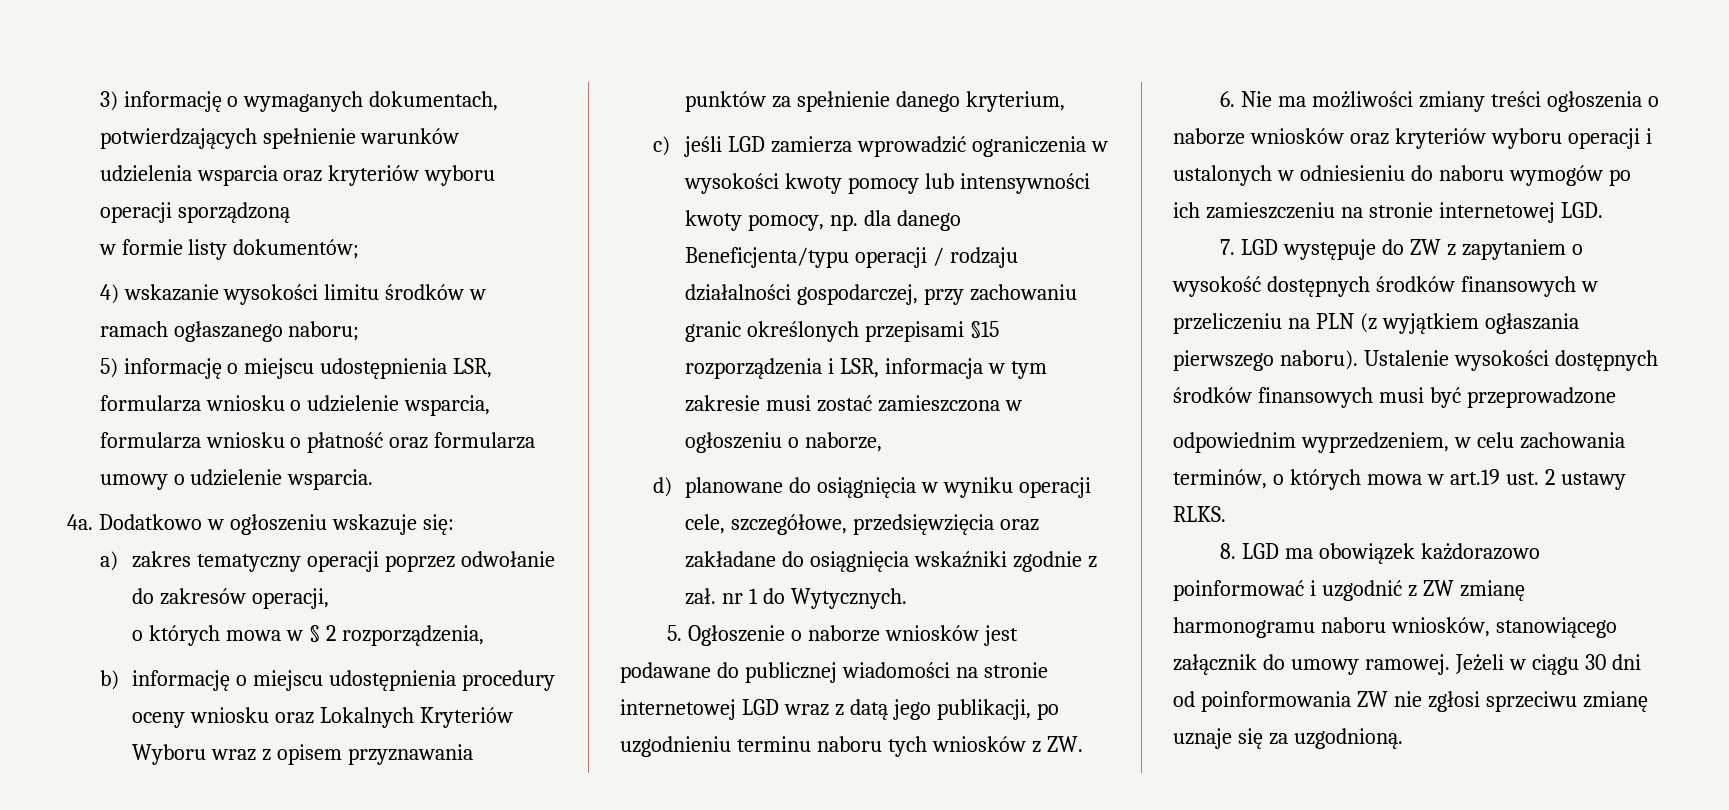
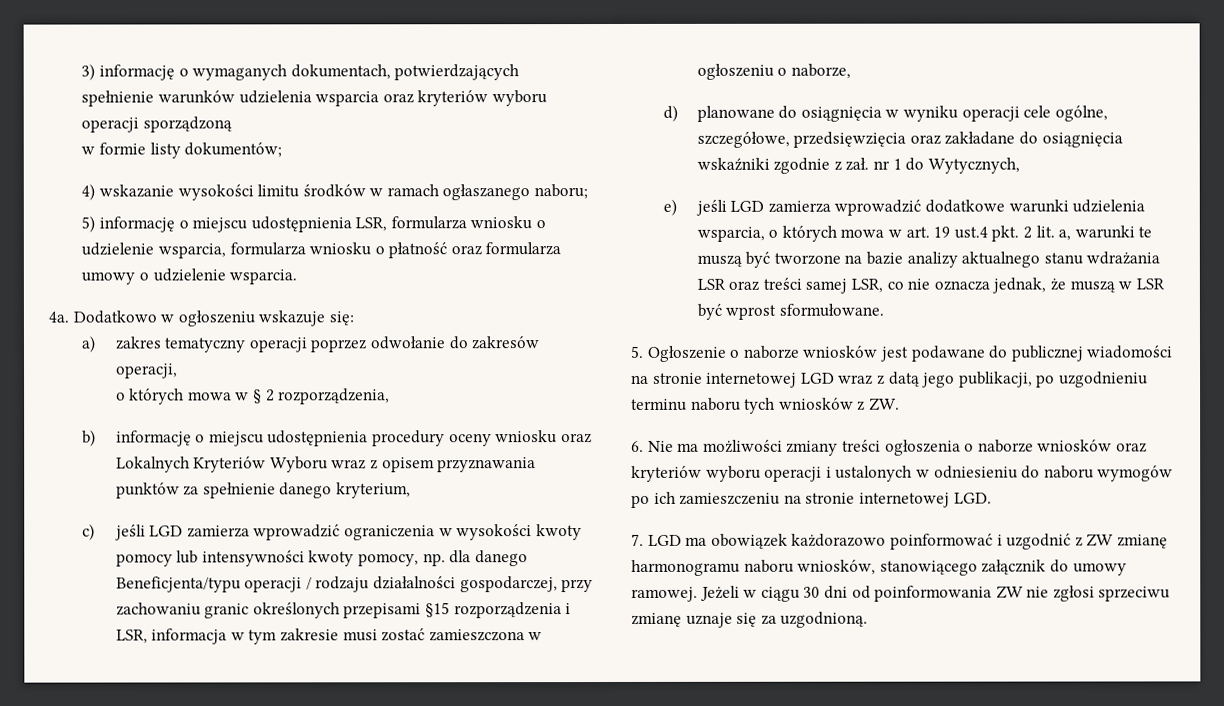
[685,514,726,534] cele, -> [1023,105,1108,122] cele ogólne,
[790,588,907,609] Wytycznych. -> [927,157,1020,174] [663,198,1146,216] [696,225,1153,242] [696,251,1161,268] [696,277,1165,294] [696,303,884,320] Wytycznych, // e) jeśli LGD zamierza wprowadzić dodatkowe warunki udzielenia wsparcia, o których mowa w art. 19 ust.4 pkt. 2 lit. a, warunki te muszą być tworzone na bazie analizy aktualnego stanu wdrażania LSR oraz treści samej LSR, co nie oznacza jednak, że muszą w LSR być wprost sformułowane.
[1283,239,1583,260] [1172,276,1598,297] [1173,313,1579,334] [1173,350,1658,371] [1173,387,1616,408] [1173,432,1625,453] [1173,469,1626,490] [1173,506,1226,522] [1220,543,1280,559] występuje do ZW z zapytaniem o wysokość dostępnych środków finansowych w przeliczeniu na PLN (z wyjątkiem ogłaszania pierwszego naboru). Ustalenie wysokości dostępnych środków finansowych musi być przeprowadzone // odpowiednim wyprzedzeniem, w celu zachowania terminów, o których mowa w art.19 ust. 2 ustawy RLKS. // 8. LGD -> (682, 540) none

